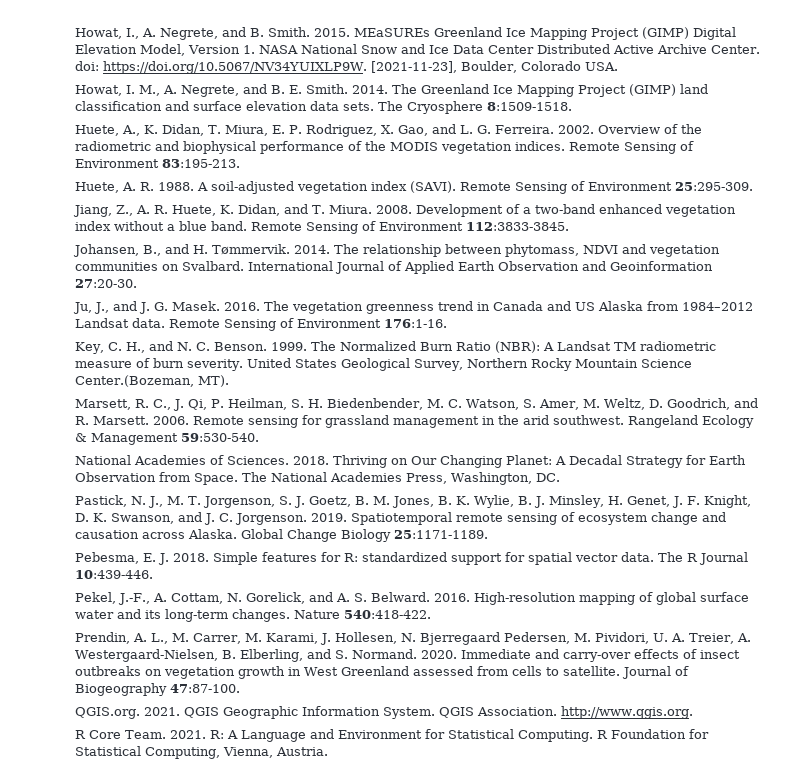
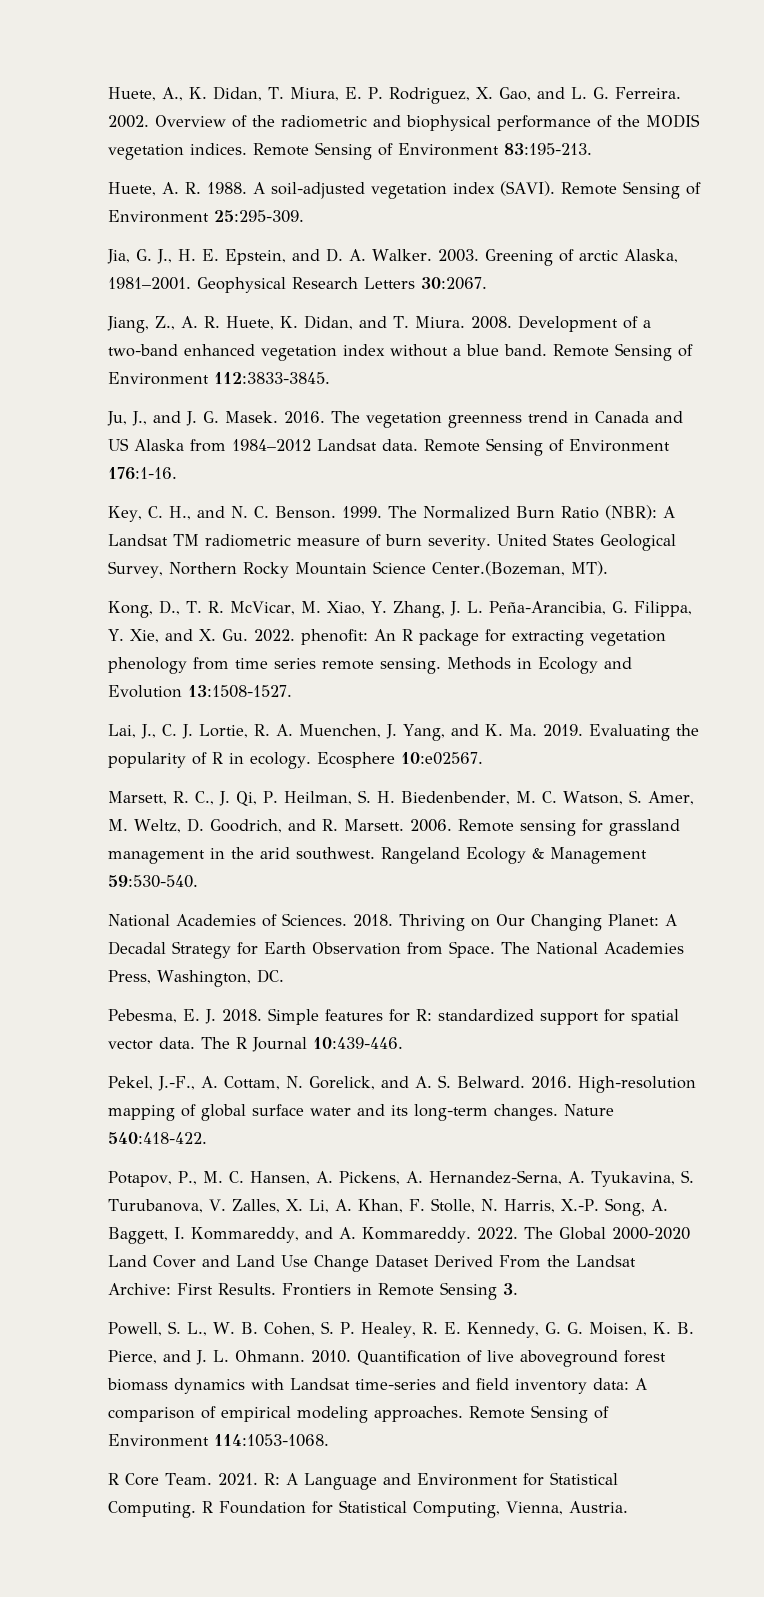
[74,27,736,40] [74,44,760,56] [74,61,618,74] [74,84,708,97] [74,101,572,114] Howat, I., A. Negrete, and B. Smith. 2015. MEaSUREs Greenland Ice Mapping Project (GIMP) Digital Elevation Model, Version 1. NASA National Snow and Ice Data Center Distributed Active Archive Center. doi: https://doi.org/10.5067/NV34YUIXLP9W. [2021-11-23], Boulder, Colorado USA. // Howat, I. M., A. Negrete, and B. E. Smith. 2014. The Greenland Ice Mapping Project (GIMP) land classification and surface elevation data sets. The Cryosphere 8:1509-1518. // -> (107, 94) none
(753, 186) none -> [106,248,678,266] [107,277,487,293] // Jia, G. J., H. E. Epstein, and D. A. Walker. 2003. Greening of arctic Alaska, 1981–2001. Geophysical Research Letters 30:2067.
[72,244,720,257] [74,261,713,274] [74,279,137,288] // Johansen, B., and H. Tømmervik. 2014. The relationship between phytomass, NDVI and vegetation communities on Svalbard. International Journal of Applied Earth Observation and Geoinformation 27:20-30. -> (330, 378) none
(229, 381) none -> [107,600,692,618] [107,629,666,646] [107,657,632,674] [107,685,292,698] [107,724,699,741] [107,752,483,769] // Kong, D., T. R. McVicar, M. Xiao, Y. Zhang, J. L. Peña-Arancibia, G. Filippa, Y. Xie, and X. Gu. 2022. phenofit: An R package for extracting vegetation phenology from time series remote sensing. Methods in Ecology and Evolution 13:1508-1527. // Lai, J., C. J. Lortie, R. A. Muenchen, J. Yang, and K. Ma. 2019. Evaluating the popularity of R in ecology. Ecosphere 10:e02567.
[74,495,751,508] [74,512,726,525] [74,529,488,542] // Pastick, N. J., M. T. Jorgenson, S. J. Goetz, B. M. Jones, B. K. Wylie, B. J. Minsley, H. Genet, J. F. Knight, D. K. Swanson, and J. C. Jorgenson. 2019. Spatiotemporal remote sensing of ecosystem change and causation across Alaska. Global Change Biology 25:1171-1189. -> (284, 976) none
[74,632,751,645] [74,649,740,662] [74,666,689,679] [74,683,240,696] [74,706,693,719] Prendin, A. L., M. Carrer, M. Karami, J. Hollesen, N. Bjerregaard Pedersen, M. Pividori, U. A. Treier, A. Westergaard-Nielsen, B. Elberling, and S. Normand. 2020. Immediate and carry-over effects of insect outbreaks on vegetation growth in West Greenland assessed from cells to satellite. Journal of Biogeography 47:87-100. // QGIS.org. 2021. QGIS Geographic Information System. QGIS Association. http://www.qgis.org. -> [107,1170,694,1187] [107,1198,668,1216] [107,1227,690,1244] [107,1254,636,1272] [107,1282,518,1300] [107,1321,694,1338] [107,1350,666,1367] [106,1378,647,1394] [107,1405,609,1423] [107,1434,329,1447] Potapov, P., M. C. Hansen, A. Pickens, A. Hernandez-Serna, A. Tyukavina, S. Turubanova, V. Zalles, X. Li, A. Khan, F. Stolle, N. Harris, X.-P. Song, A. Baggett, I. Kommareddy, and A. Kommareddy. 2022. The Global 2000-2020 Land Cover and Land Use Change Dataset Derived From the Landsat Archive: First Results. Frontiers in Remote Sensing 3. // Powell, S. L., W. B. Cohen, S. P. Healey, R. E. Kennedy, G. G. Moisen, K. B. Pierce, and J. L. Ohmann. 2010. Quantification of live aboveground forest biomass dynamics with Landsat time-series and field inventory data: A comparison of empirical modeling approaches. Remote Sensing of Environment 114:1053-1068.

